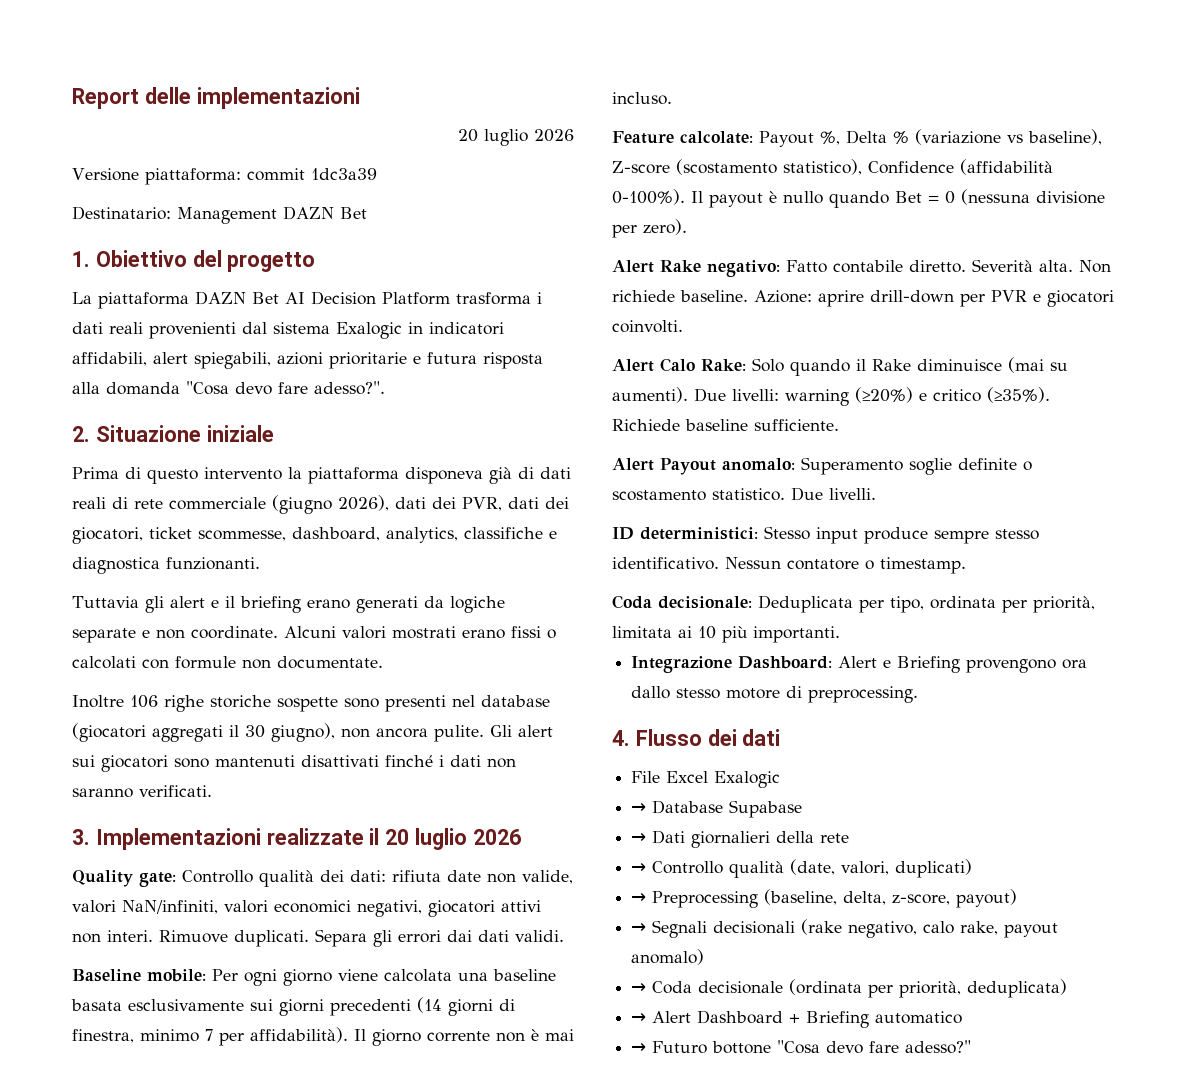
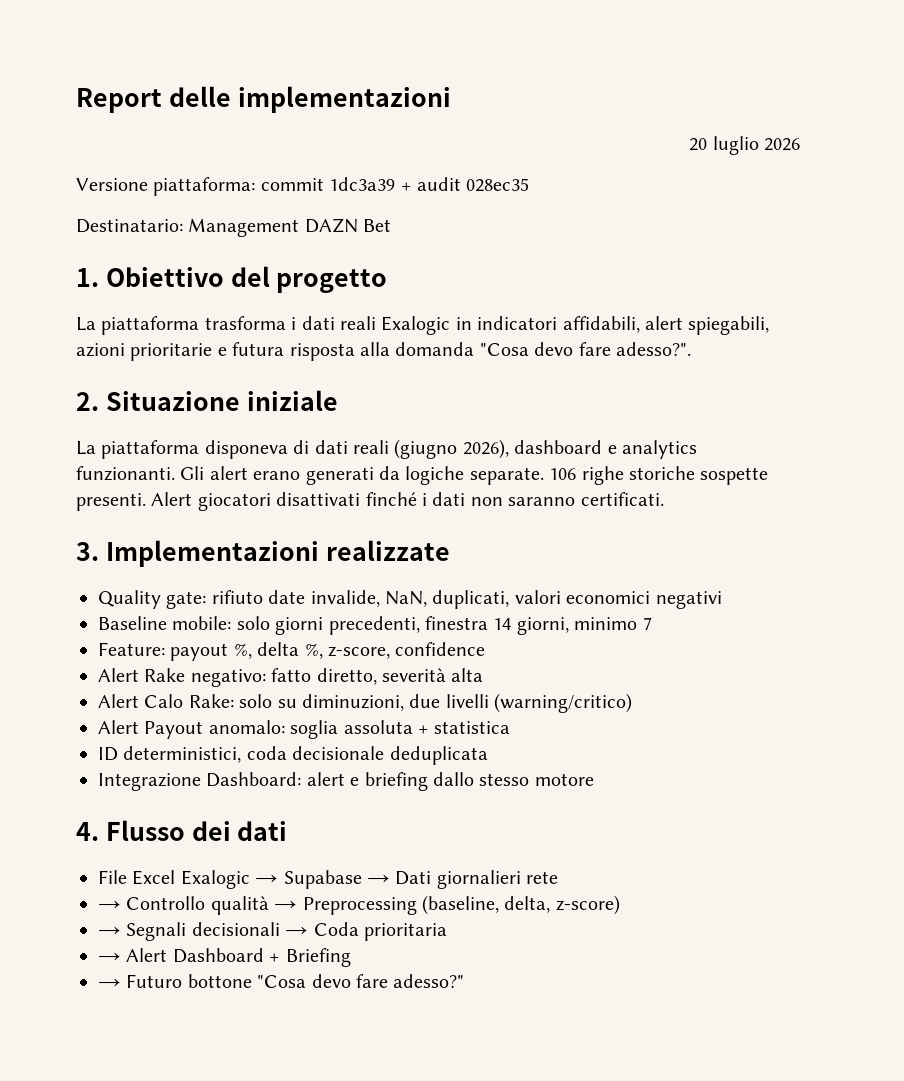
(377, 174) none -> [400,177,530,192] + audit 028ec35
[195,291,450,305] DAZN Bet AI Decision Platform -> (200, 325) none
[149,322,330,339] provenienti dal sistema -> (376, 323) none
[72,467,302,484] Prima di questo intervento la -> [76,441,96,455] La
[489,467,512,484] già -> (288, 449) none
[112,495,569,514] [72,527,557,544] [72,557,260,574] [72,596,505,613] [72,626,556,643] [72,656,383,669] [72,695,550,712] [72,723,553,742] [72,755,295,772] di rete commerciale (giugno 2026), dati dei PVR, dati dei giocatori, ticket scommesse, dashboard, analytics, classifiche e diagnostica funzionanti. // Tuttavia gli alert e il briefing erano generati da logiche separate e non coordinate. Alcuni valori mostrati erano fissi o calcolati con formule non documentate. // Inoltre 106 righe storiche sospette sono presenti nel database (giocatori aggregati il 30 giugno), non ancora pulite. Gli alert sui giocatori sono mantenuti -> [394,439,697,459] [76,466,769,485] [76,492,271,511] (giugno 2026), dashboard e analytics funzionanti. Gli alert erano generati da logiche separate. 106 righe storiche sospette presenti. Alert giocatori
[139,785,212,797] verificati. -> [580,492,664,506] certificati.
[369,828,521,850] [72,870,573,887] [72,900,541,917] [72,929,564,947] [72,969,556,986] [71,997,515,1016] [72,1027,574,1046] [612,92,672,105] [612,129,1102,147] [612,159,1053,175] [612,189,1105,208] [612,219,687,238] [612,259,1111,277] [612,290,1114,307] [612,320,683,333] [612,357,1068,376] [612,387,1050,406] [612,419,839,431] [612,457,1032,475] [612,487,876,501] [612,526,1039,544] [612,557,966,574] [612,595,1095,613] [612,626,840,643] [631,656,1088,673] il 20 luglio 2026 // Quality gate: Controllo qualità dei dati: rifiuta date non valide, valori NaN/infiniti, valori economici negativi, giocatori attivi non interi. Rimuove duplicati. Separa gli errori dai dati validi. // Baseline mobile: Per ogni giorno viene calcolata una baseline basata esclusivamente sui giorni precedenti (14 giorni di finestra, minimo 7 per affidabilità). Il giorno corrente non è mai incluso. // Feature calcolate: Payout %, Delta % (variazione vs baseline), Z-score (scostamento statistico), Confidence (affidabilità 0-100%). Il payout è nullo quando Bet = 0 (nessuna divisione per zero). // Alert Rake negativo: Fatto contabile diretto. Severità alta. Non richiede baseline. Azione: aprire drill-down per PVR e giocatori coinvolti. // Alert Calo Rake: Solo quando il Rake diminuisce (mai su aumenti). Due livelli: warning (≥20%) e critico (≥35%). Richiede baseline sufficiente. // Alert Payout anomalo: Superamento soglie definite o scostamento statistico. Due livelli. // ID deterministici: Stesso input produce sempre stesso identificativo. Nessun contatore o timestamp. // Coda decisionale: Deduplicata per tipo, ordinata per priorità, limitata ai 10 più importanti. // Integrazione Dashboard: Alert e Briefing provengono ora -> [98,590,722,609] [98,616,652,635] [98,642,486,661] [98,668,484,687] [98,693,633,713] [98,720,511,739] [98,746,488,765] [98,772,428,791] // Quality gate: rifiuto date invalide, NaN, duplicati, valori economici negativi // Baseline mobile: solo giorni precedenti, finestra 14 giorni, minimo 7 // Feature: payout %, delta %, z-score, confidence // Alert Rake negativo: fatto diretto, severità alta // Alert Calo Rake: solo su diminuzioni, due livelli (warning/critico) // Alert Payout anomalo: soglia assoluta + statistica // ID deterministici, coda decisionale deduplicata // Integrazione Dashboard: alert e briefing
[786,686,919,703] di preprocessing. -> (594, 779) none
[631,800,724,814] // → Database -> [255,874,279,884] →
(803, 809) // -> (362, 879) none
[776,831,815,843] della -> (521, 879) none
[790,859,973,878] (date, valori, duplicati) // -> (269, 905) none
[892,889,1018,908] z-score, payout) -> [555,895,620,915] z-score)
[801,919,1059,938] [631,949,705,965] [631,979,1068,998] (rake negativo, calo rake, payout anomalo) // → Coda decisionale (ordinata per priorità, deduplicata) -> [285,922,447,941] → Coda prioritaria
[875,1011,963,1024] automatico -> (351, 957) none

